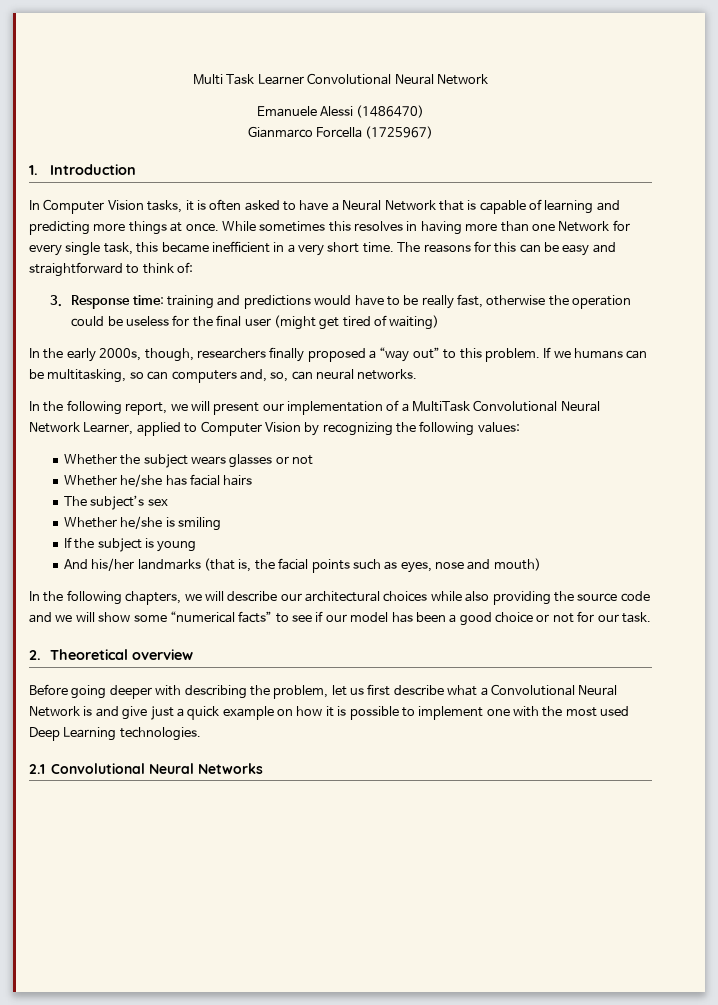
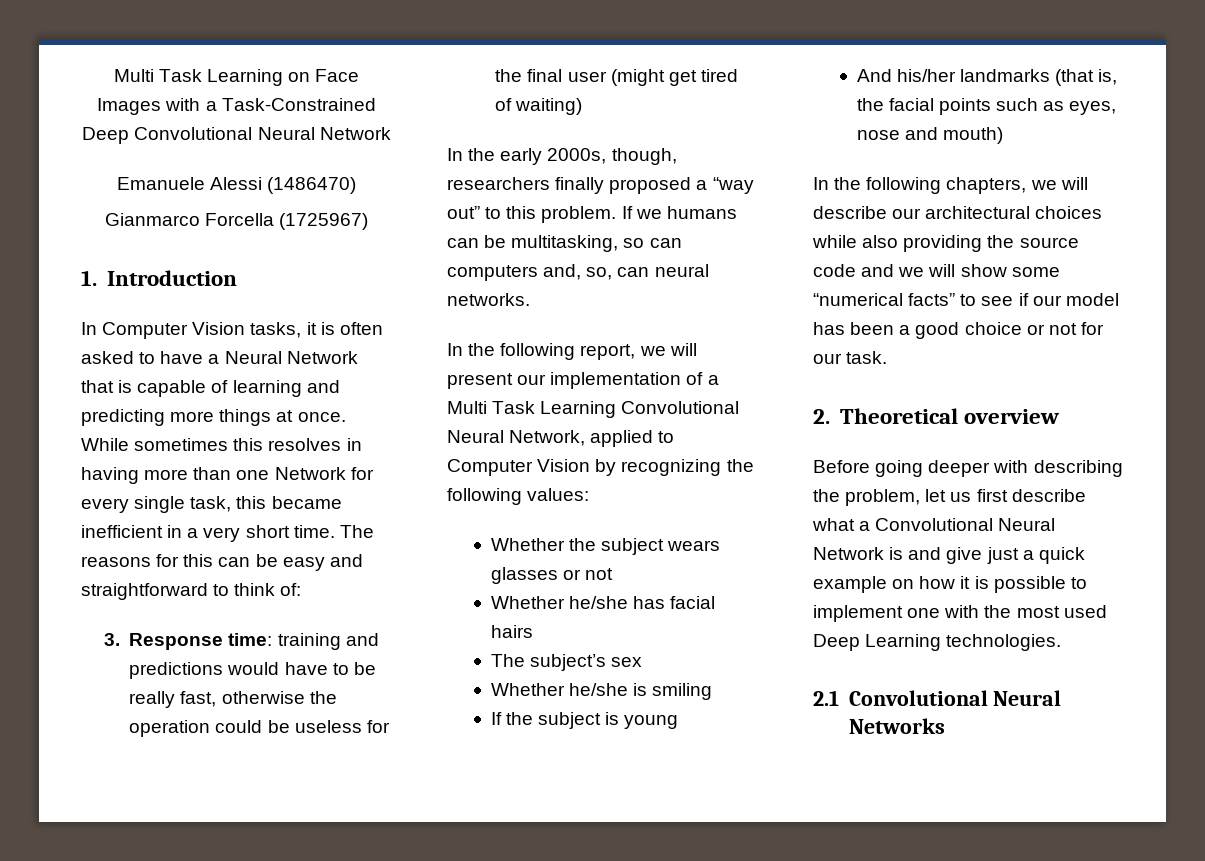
[193,74,304,85] Multi Task Learner -> [113,69,360,86] [97,98,376,115] [82,127,130,144] Multi Task Learning on Face Images with a Task-Constrained Deep
[412,400,600,412] [29,422,134,435] MultiTask Convolutional Neural Network Learner, -> [447,401,740,418] [447,430,586,446] Multi Task Learning Convolutional Neural Network,

